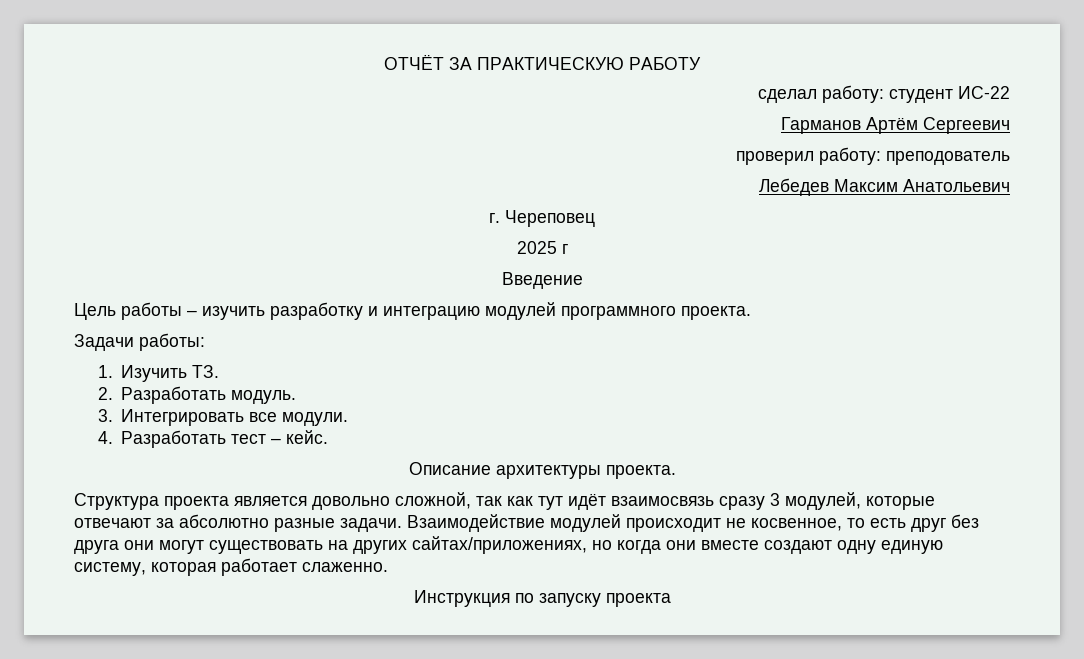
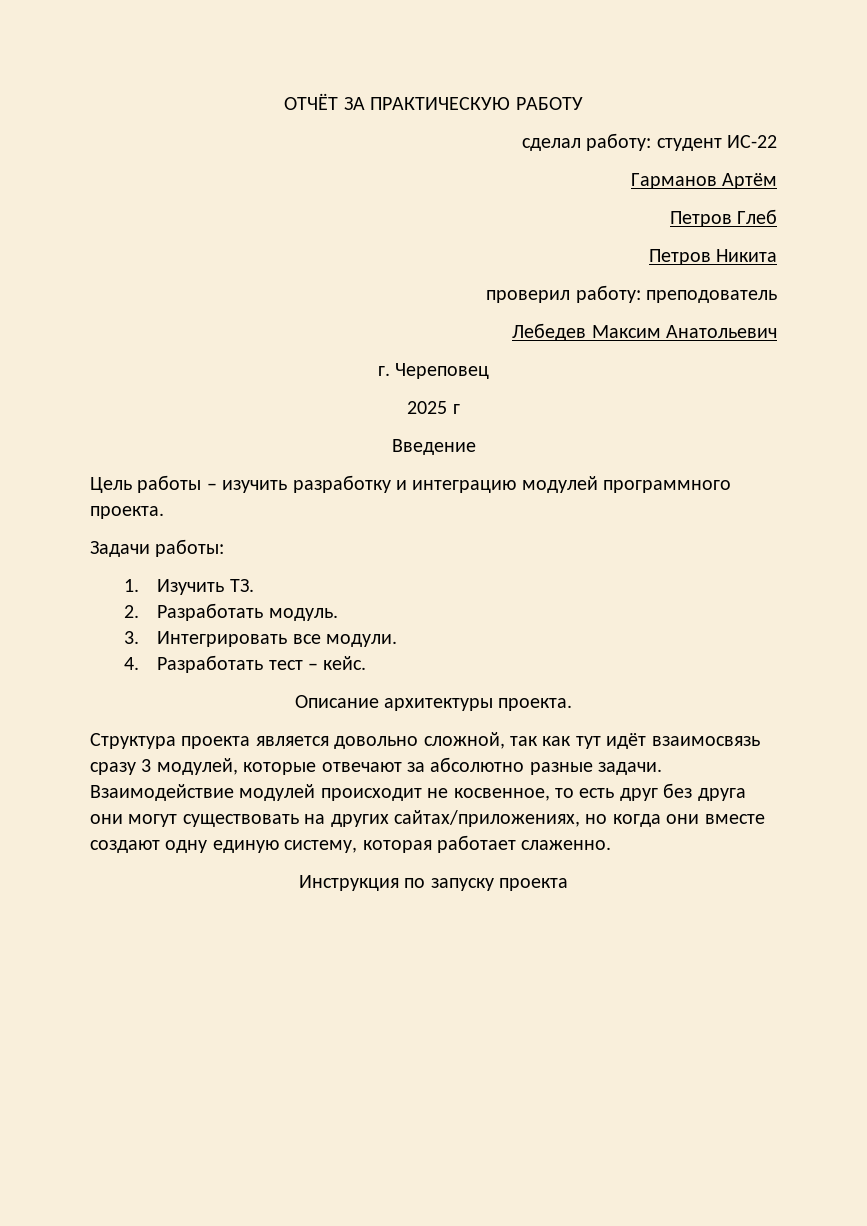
[923,117,1010,134] Сергеевич -> [669,209,777,227] [648,249,777,265] // Петров Глеб // Петров Никита

